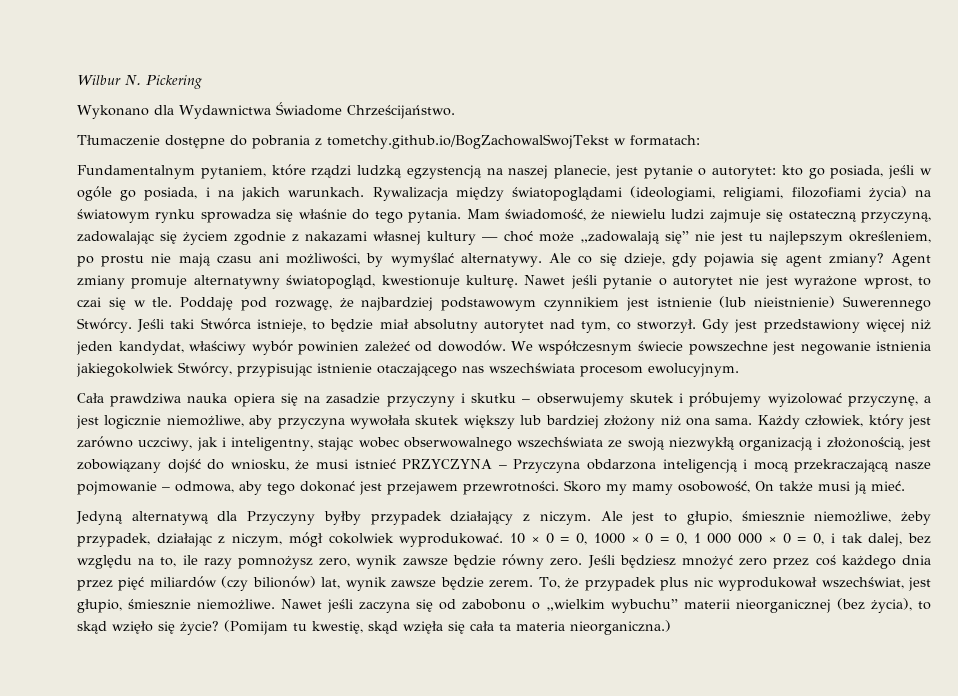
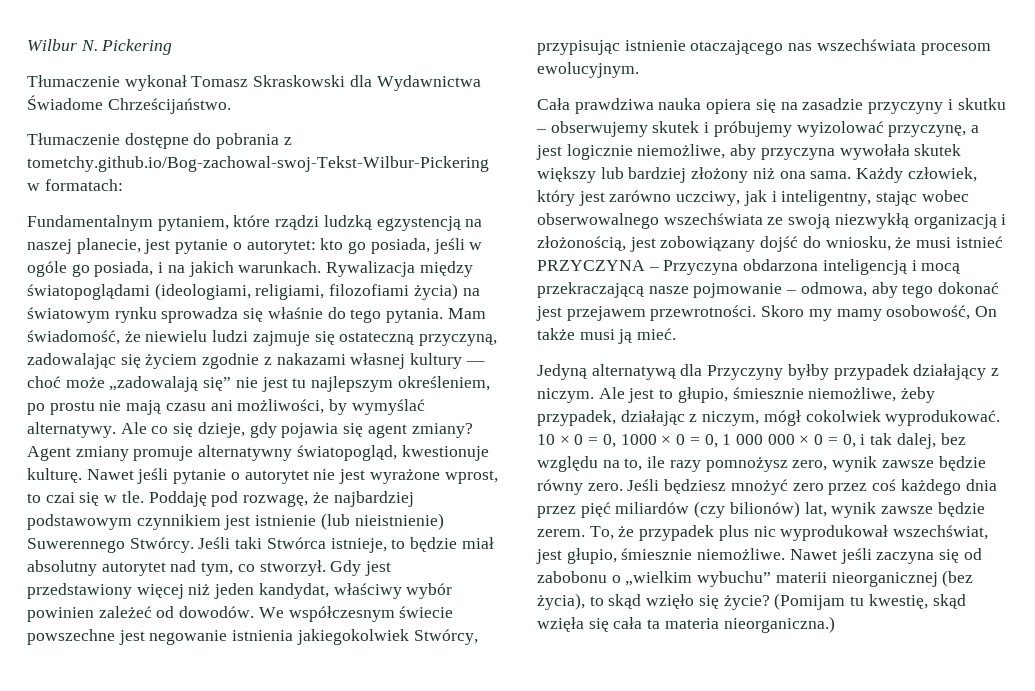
[77,105,149,119] Wykonano -> [27,75,346,91] Tłumaczenie wykonał Tomasz Skraskowski
[327,134,609,149] tometchy.github.io/BogZachowalSwojTekst -> [27,156,489,172] tometchy.github.io/Bog-zachowal-swoj-Tekst-Wilbur-Pickering

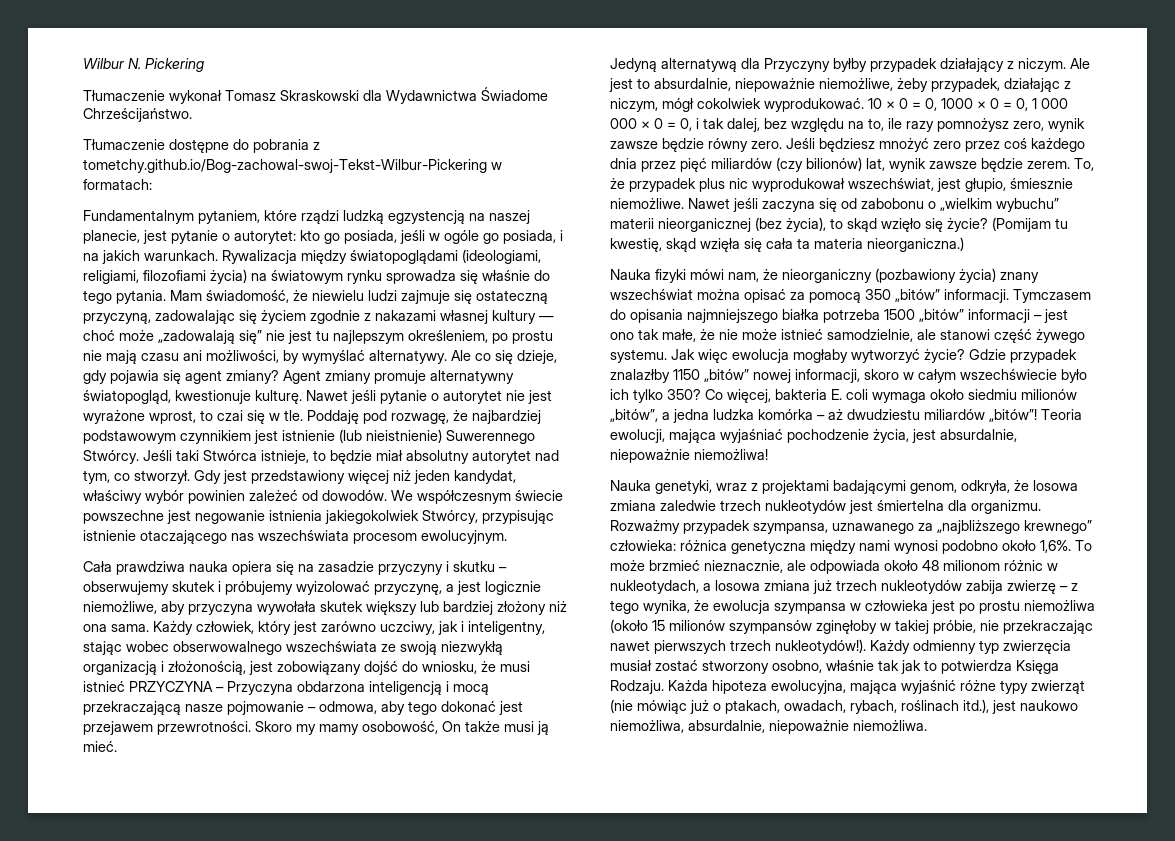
[677,387,804,403] głupio, śmiesznie -> [654,78,815,92] absurdalnie, niepoważnie
(835, 624) none -> [610,268,1039,283] [610,289,1091,303] [610,309,1068,323] [610,329,1085,343] [610,349,1077,363] [610,369,1087,383] [610,389,1077,403] [610,409,1082,423] [610,429,1017,443] [610,449,768,463] [610,480,1078,494] [610,500,1041,514] [610,520,1092,534] [610,540,1092,554] [610,560,1058,574] [610,580,1078,594] [610,600,1095,614] [610,619,1093,634] [610,639,1071,654] [610,660,1059,674] [610,680,1085,694] [610,699,1078,714] [610,720,927,734] // Nauka fizyki mówi nam, że nieorganiczny (pozbawiony życia) znany wszechświat można opisać za pomocą 350 „bitów” informacji. Tymczasem do opisania najmniejszego białka potrzeba 1500 „bitów” informacji – jest ono tak małe, że nie może istnieć samodzielnie, ale stanowi część żywego systemu. Jak więc ewolucja mogłaby wytworzyć życie? Gdzie przypadek znalazłby 1150 „bitów” nowej informacji, skoro w całym wszechświecie było ich tylko 350? Co więcej, bakteria E. coli wymaga około siedmiu milionów „bitów”, a jedna ludzka komórka – aż dwudziestu miliardów „bitów”! Teoria ewolucji, mająca wyjaśniać pochodzenie życia, jest absurdalnie, niepoważnie niemożliwa! // Nauka genetyki, wraz z projektami badającymi genom, odkryła, że losowa zmiana zaledwie trzech nukleotydów jest śmiertelna dla organizmu. Rozważmy przypadek szympansa, uznawanego za „najbliższego krewnego” człowieka: różnica genetyczna między nami wynosi podobno około 1,6%. To może brzmieć nieznacznie, ale odpowiada około 48 milionom różnic w nukleotydach, a losowa zmiana już trzech nukleotydów zabija zwierzę – z tego wynika, że ewolucja szympansa w człowieka jest po prostu niemożliwa (około 15 milionów szympansów zginęłoby w takiej próbie, nie przekraczając nawet pierwszych trzech nukleotydów!). Każdy odmienny typ zwierzęcia musiał zostać stworzony osobno, właśnie tak jak to potwierdza Księga Rodzaju. Każda hipoteza ewolucyjna, mająca wyjaśnić różne typy zwierząt (nie mówiąc już o ptakach, owadach, rybach, roślinach itd.), jest naukowo niemożliwa, absurdalnie, niepoważnie niemożliwa.

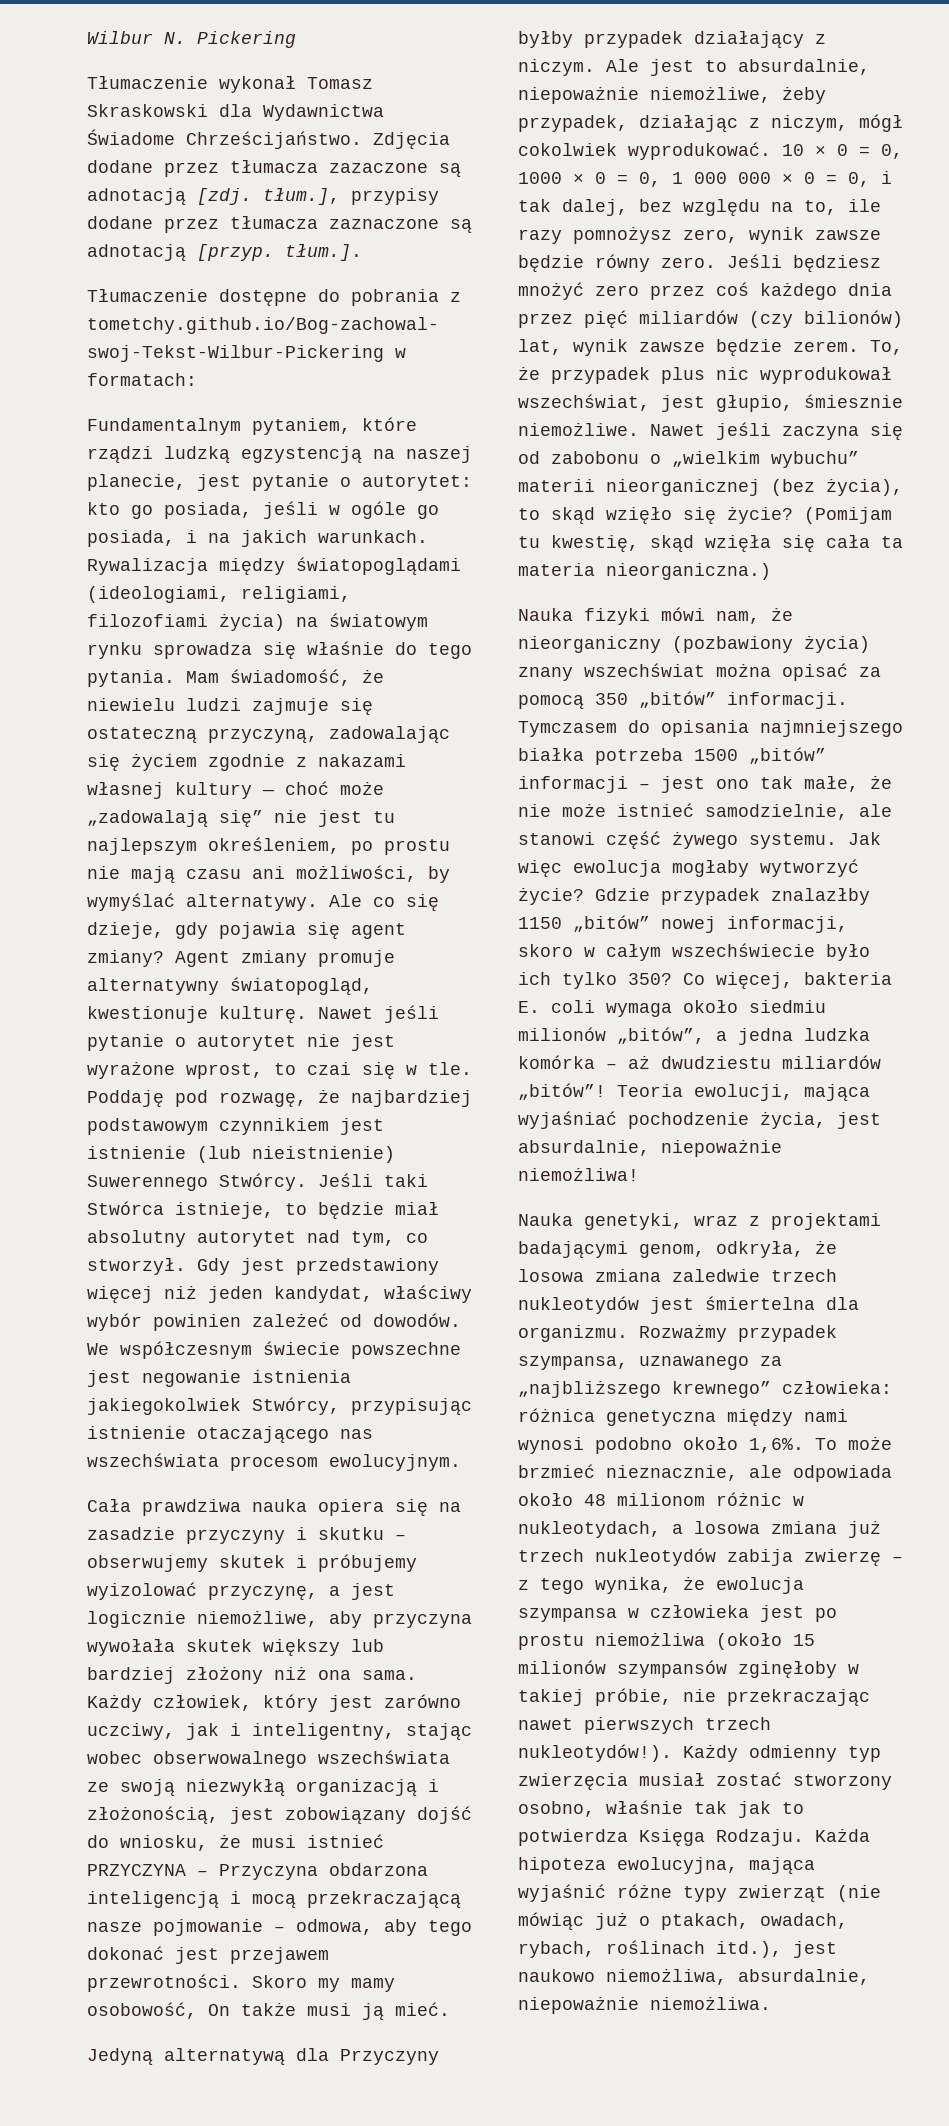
(192, 115) none -> [373,132,450,149] [87,160,461,177] [87,188,439,205] [87,216,472,233] [87,244,362,261] Zdjęcia dodane przez tłumacza zazaczone są adnotacją [zdj. tłum.], przypisy dodane przez tłumacza zaznaczone są adnotacją [przyp. tłum.].

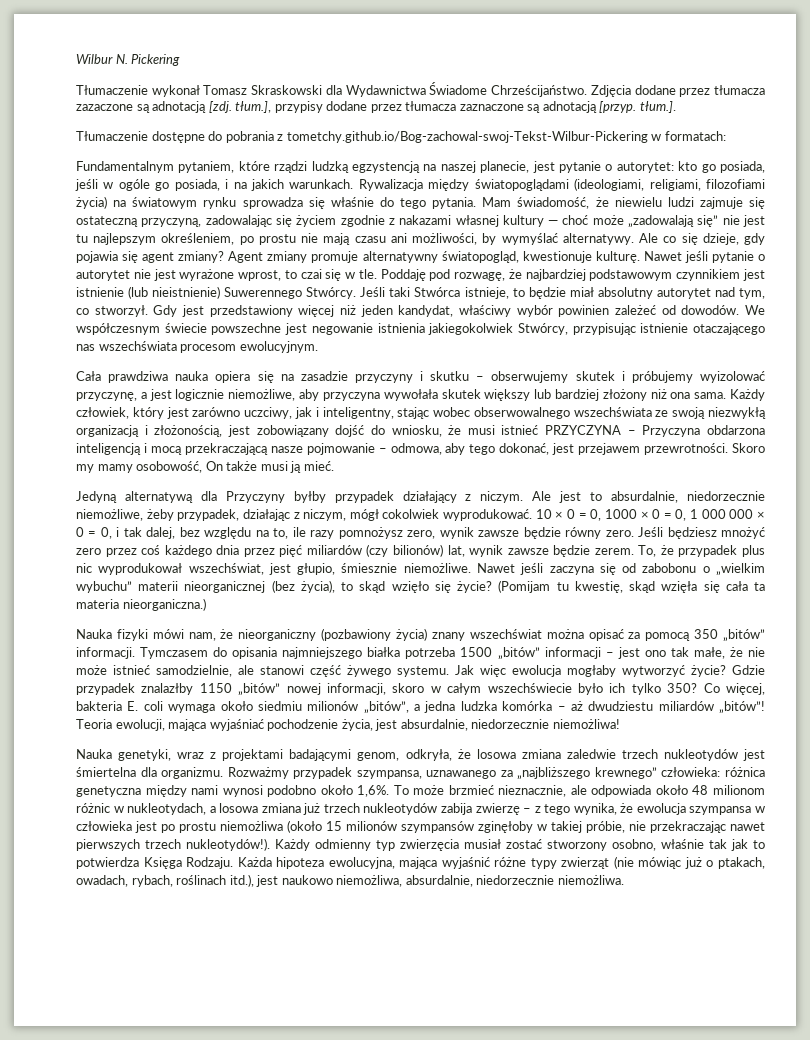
[87,1946,164,1960] dokonać -> [499,443,550,455] dokonać,
[518,86,639,104] niepoważnie -> [686,491,765,501] niedorzecznie
[661,1139,782,1157] niepoważnie -> [471,719,550,729] niedorzecznie
[518,1996,639,2014] niepoważnie -> [476,875,555,885] niedorzecznie

